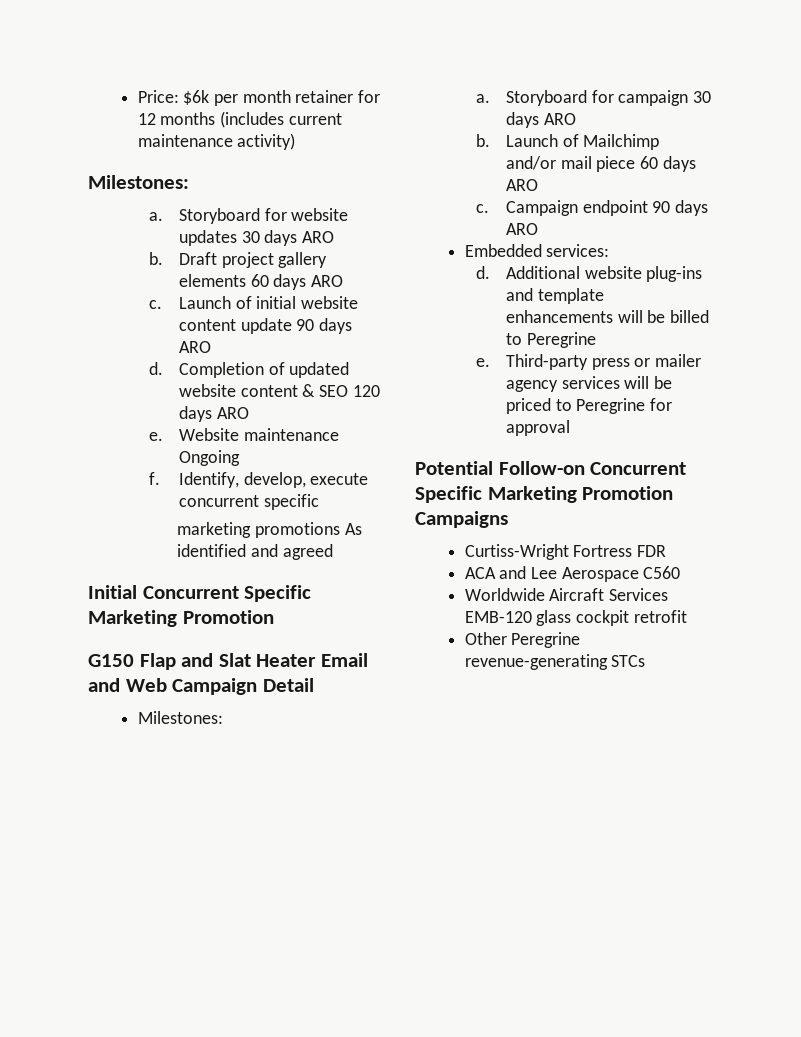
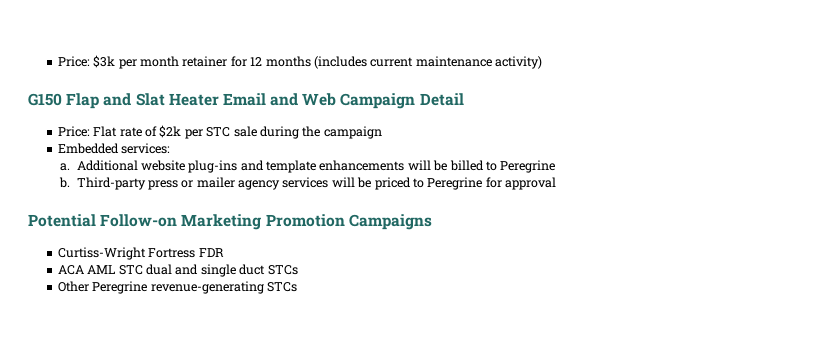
[137,90,210,105] Price: $6k -> [57,55,116,68] Price: $3k
[88,175,189,189] [148,208,349,224] [178,230,335,246] [148,252,328,268] [178,274,344,290] [148,296,359,309] [178,318,353,334] [178,341,211,353] [148,362,350,378] [178,384,380,397] [178,406,249,422] [148,428,339,441] [178,450,240,466] [148,472,369,488] [178,494,319,510] [177,522,362,538] [177,544,333,560] [88,585,312,602] [88,610,274,627] // Milestones: // a. Storyboard for website updates 30 days ARO // b. Draft project gallery elements 60 days ARO // c. Launch of initial website content update 90 days ARO // d. Completion of updated website content & SEO 120 days ARO // e. Website maintenance Ongoing // f. Identify, develop, execute concurrent specific // marketing promotions As identified and agreed // Initial Concurrent Specific Marketing Promotion -> (542, 62) none
[137,711,223,724] [475,90,712,106] [505,112,576,128] [475,134,660,150] [505,156,696,172] [505,179,538,191] [475,200,709,216] [505,223,538,235] Milestones: // a. Storyboard for campaign 30 days ARO // b. Launch of Mailchimp and/or mail piece 60 days ARO // c. Campaign endpoint 90 days ARO -> [57,125,382,139] Price: Flat rate of $2k per STC sale during the campaign
[475,266,490,279] d. -> [60,163,71,171] a.
[475,358,490,367] e. -> [59,177,71,188] b.
[590,462,687,475] [415,486,482,503] Concurrent Specific -> (178, 220) none
[499,566,681,582] [464,588,668,601] [464,610,687,626] and Lee Aerospace C560 // Worldwide Aircraft Services EMB-120 glass cockpit retrofit -> [87,264,298,277] AML STC dual and single duct STCs

